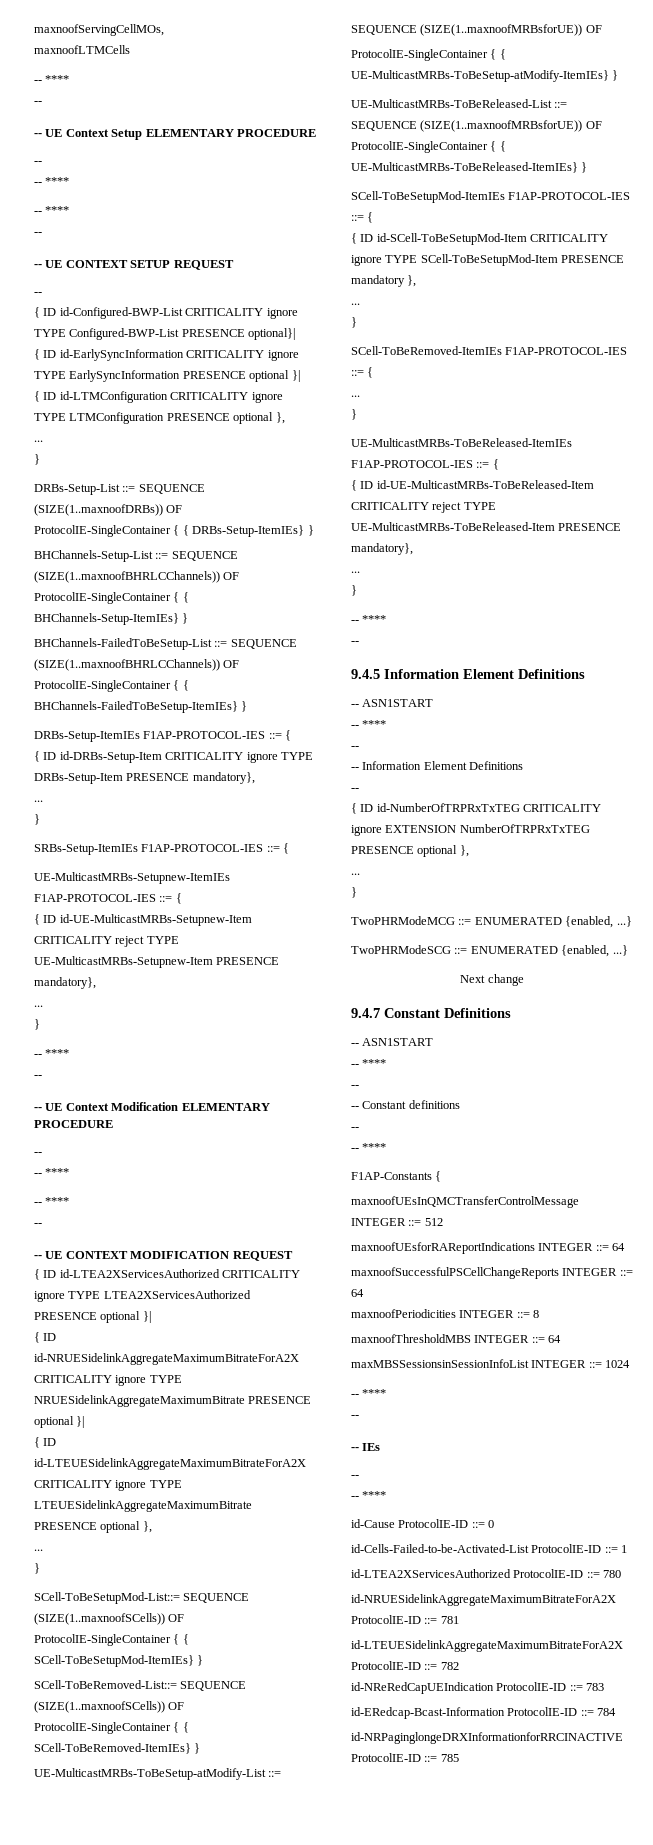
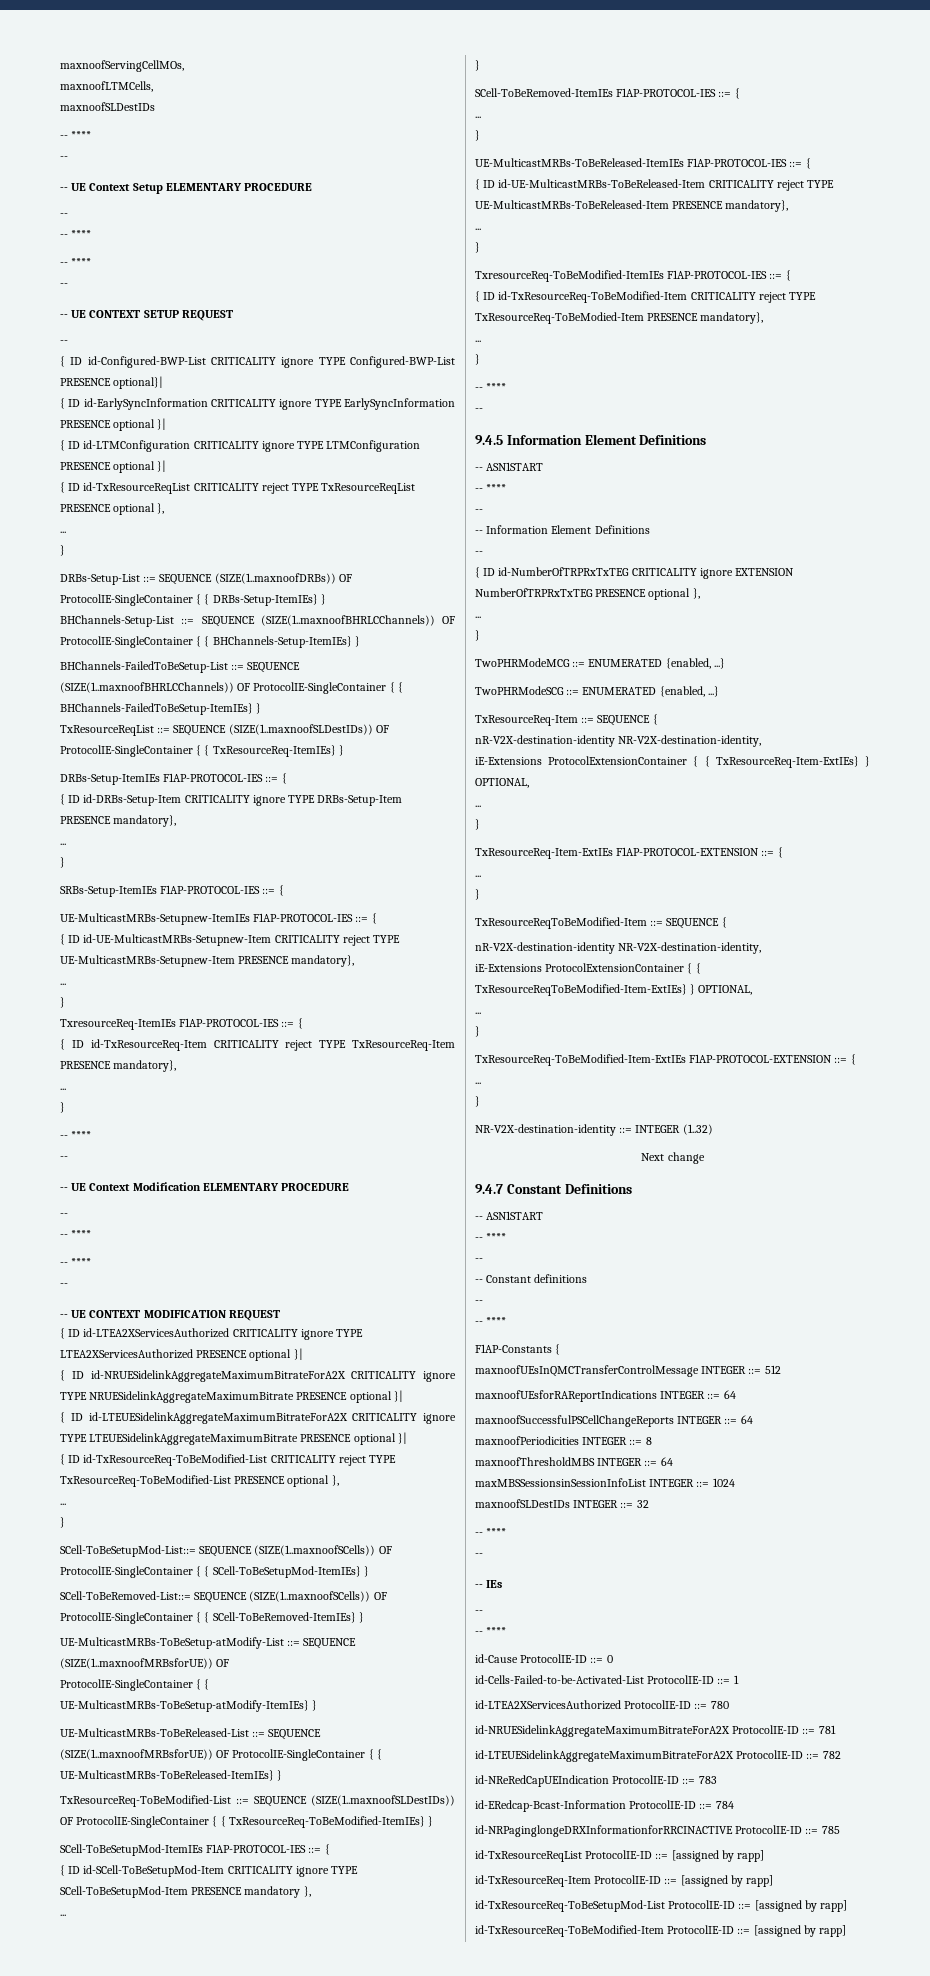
[34,45,130,54] maxnoofLTMCells -> [60,81,153,92] [60,102,155,111] maxnoofLTMCells, // maxnoofSLDestIDs
(274, 418) none -> [157,460,167,472] [60,482,416,494] [60,503,156,515] }| // { ID id-TxResourceReqList CRITICALITY reject TYPE TxResourceReqList PRESENCE optional
(248, 706) none -> [60,724,389,736] [60,745,344,757] // TxResourceReqList ::= SEQUENCE (SIZE(1..maxnoofSLDestIDs)) OF ProtocolIE-SingleContainer { { TxResourceReq-ItemIEs} }
(40, 1024) none -> [60,1018,303,1030] [60,1039,455,1051] [60,1060,177,1072] [60,1088,66,1090] [60,1102,65,1113] // TxresourceReq-ItemIEs F1AP-PROTOCOL-IES ::= { // { ID id-TxResourceReq-Item CRITICALITY reject TYPE TxResourceReq-Item PRESENCE mandatory}, // ... // }
(141, 1527) none -> [397,1432,407,1444] [60,1454,397,1466] [60,1475,330,1487] }| // { ID id-TxResourceReq-ToBeModified-List CRITICALITY reject TYPE TxResourceReq-ToBeModified-List PRESENCE optional
(588, 167) none -> [60,1795,455,1807] [60,1816,434,1828] // TxResourceReq-ToBeModified-List ::= SEQUENCE (SIZE(1..maxnoofSLDestIDs)) OF ProtocolIE-SingleContainer { { TxResourceReq-ToBeModified-ItemIEs} }
(357, 590) none -> [475,270,791,282] [475,291,817,303] [475,312,764,324] [475,340,481,342] [475,354,480,365] // TxresourceReq-ToBeModified-ItemIEs F1AP-PROTOCOL-IES ::= { // { ID id-TxResourceReq-ToBeModified-Item CRITICALITY reject TYPE TxResourceReq-ToBeModied-Item PRESENCE mandatory}, // ... // }
(628, 950) none -> [475,714,658,726] [475,735,762,747] [475,756,870,768] [475,778,529,788] [475,805,481,807] [475,819,480,830] [475,847,783,859] [475,875,481,877] [475,889,480,900] [475,917,727,929] [475,942,762,954] [475,963,701,974] [475,984,753,996] [475,1012,481,1014] [475,1026,480,1037] [475,1054,856,1066] [475,1082,481,1084] [475,1096,480,1107] [475,1124,713,1136] // TxResourceReq-Item ::= SEQUENCE { // nR-V2X-destination-identity NR-V2X-destination-identity, // iE-Extensions ProtocolExtensionContainer { { TxResourceReq-Item-ExtIEs} } OPTIONAL, // ... // } // TxResourceReq-Item-ExtIEs F1AP-PROTOCOL-EXTENSION ::= { // ... // } // TxResourceReqToBeModified-Item ::= SEQUENCE { // nR-V2X-destination-identity NR-V2X-destination-identity, // iE-Extensions ProtocolExtensionContainer { { TxResourceReqToBeModified-Item-ExtIEs} } OPTIONAL, // ... // } // TxResourceReq-ToBeModified-Item-ExtIEs F1AP-PROTOCOL-EXTENSION ::= { // ... // } // NR-V2X-destination-identity ::= INTEGER (1..32)
(631, 1364) none -> [475,1499,649,1508] // maxnoofSLDestIDs INTEGER ::= 32
(459, 1758) none -> [475,1850,765,1862] [475,1875,774,1887] [475,1900,848,1912] [475,1925,847,1937] // id-TxResourceReqList ProtocolIE-ID ::= [assigned by rapp] // id-TxResourceReq-Item ProtocolIE-ID ::= [assigned by rapp] // id-TxResourceReq-ToBeSetupMod-List ProtocolIE-ID ::= [assigned by rapp] // id-TxResourceReq-ToBeModified-Item ProtocolIE-ID ::= [assigned by rapp]

